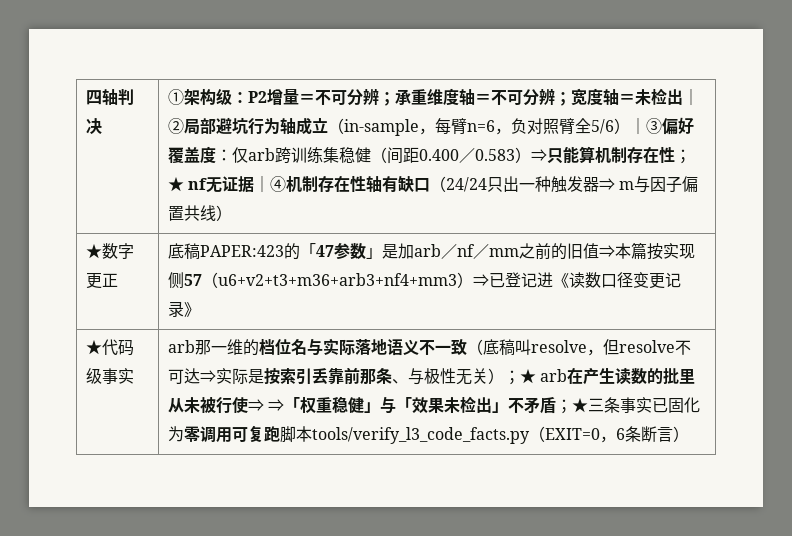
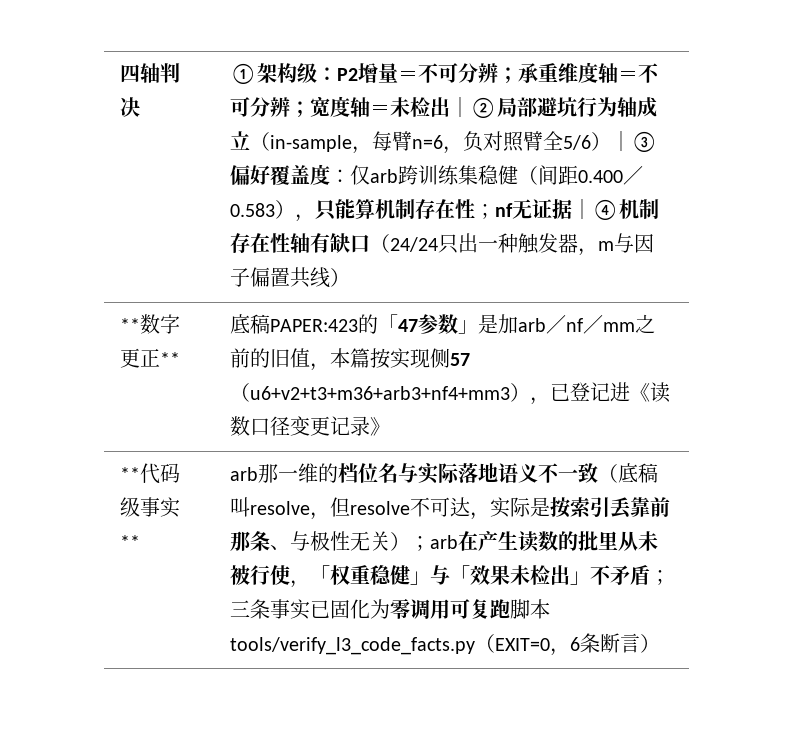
[530,149,547,161] ⇒ -> [294,214,315,222] ，
[167,177,184,192] ★ -> (495, 211) none
[599,178,616,190] ⇒ -> [577,248,598,256] ，
[85,244,102,259] ★ -> [119,318,140,332] **
(118, 280) none -> [159,352,180,366] **
[598,245,615,257] ⇒ -> [309,363,330,371] ，
[472,274,489,286] ⇒ -> [529,397,550,405] ，
[85,340,102,355] ★ -> [119,467,140,481] **
(134, 376) none -> [119,535,140,549] **
[199,370,216,382] ⇒ -> [469,512,490,520] ，
[519,369,536,384] ★ -> (430, 543) none
[247,399,285,411] ⇒ ⇒ -> [289,580,310,588] ，
[572,398,589,413] ★ -> (670, 577) none

